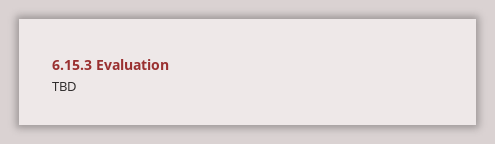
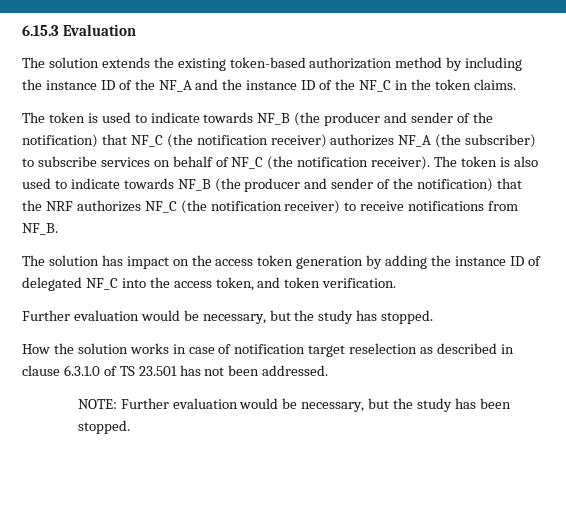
[52,82,76,91] TBD -> [22,57,523,71] [22,79,516,92] [22,112,493,126] [22,134,537,148] [22,156,538,170] [22,178,522,192] [22,200,519,214] [22,223,58,235] [22,255,541,269] [22,277,397,291] [22,310,434,324] [22,343,514,357] [22,365,329,376] [77,398,511,412] [77,420,130,434] The solution extends the existing token-based authorization method by including the instance ID of the NF_A and the instance ID of the NF_C in the token claims. // The token is used to indicate towards NF_B (the producer and sender of the notification) that NF_C (the notification receiver) authorizes NF_A (the subscriber) to subscribe services on behalf of NF_C (the notification receiver). The token is also used to indicate towards NF_B (the producer and sender of the notification) that the NRF authorizes NF_C (the notification receiver) to receive notifications from NF_B. // The solution has impact on the access token generation by adding the instance ID of delegated NF_C into the access token, and token verification. // Further evaluation would be necessary, but the study has stopped. // How the solution works in case of notification target reselection as described in clause 6.3.1.0 of TS 23.501 has not been addressed. // NOTE: Further evaluation would be necessary, but the study has been stopped.

